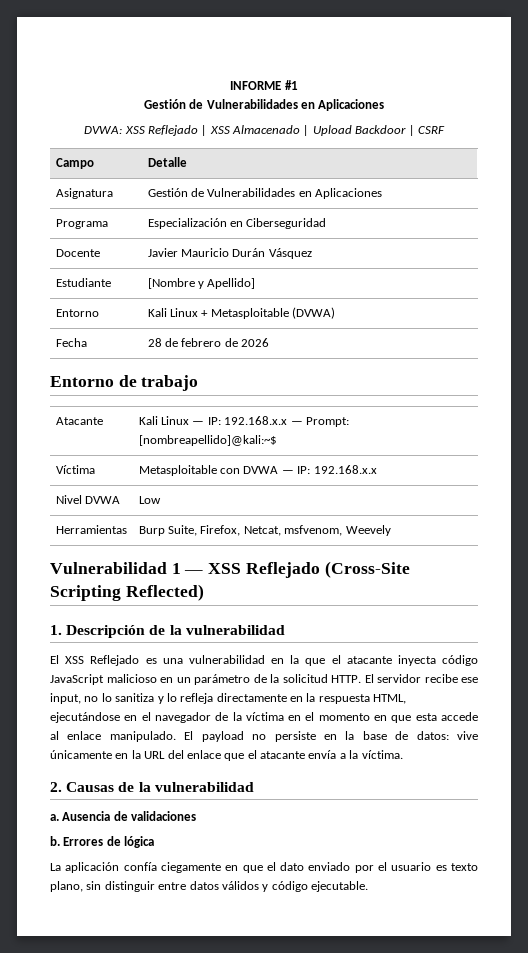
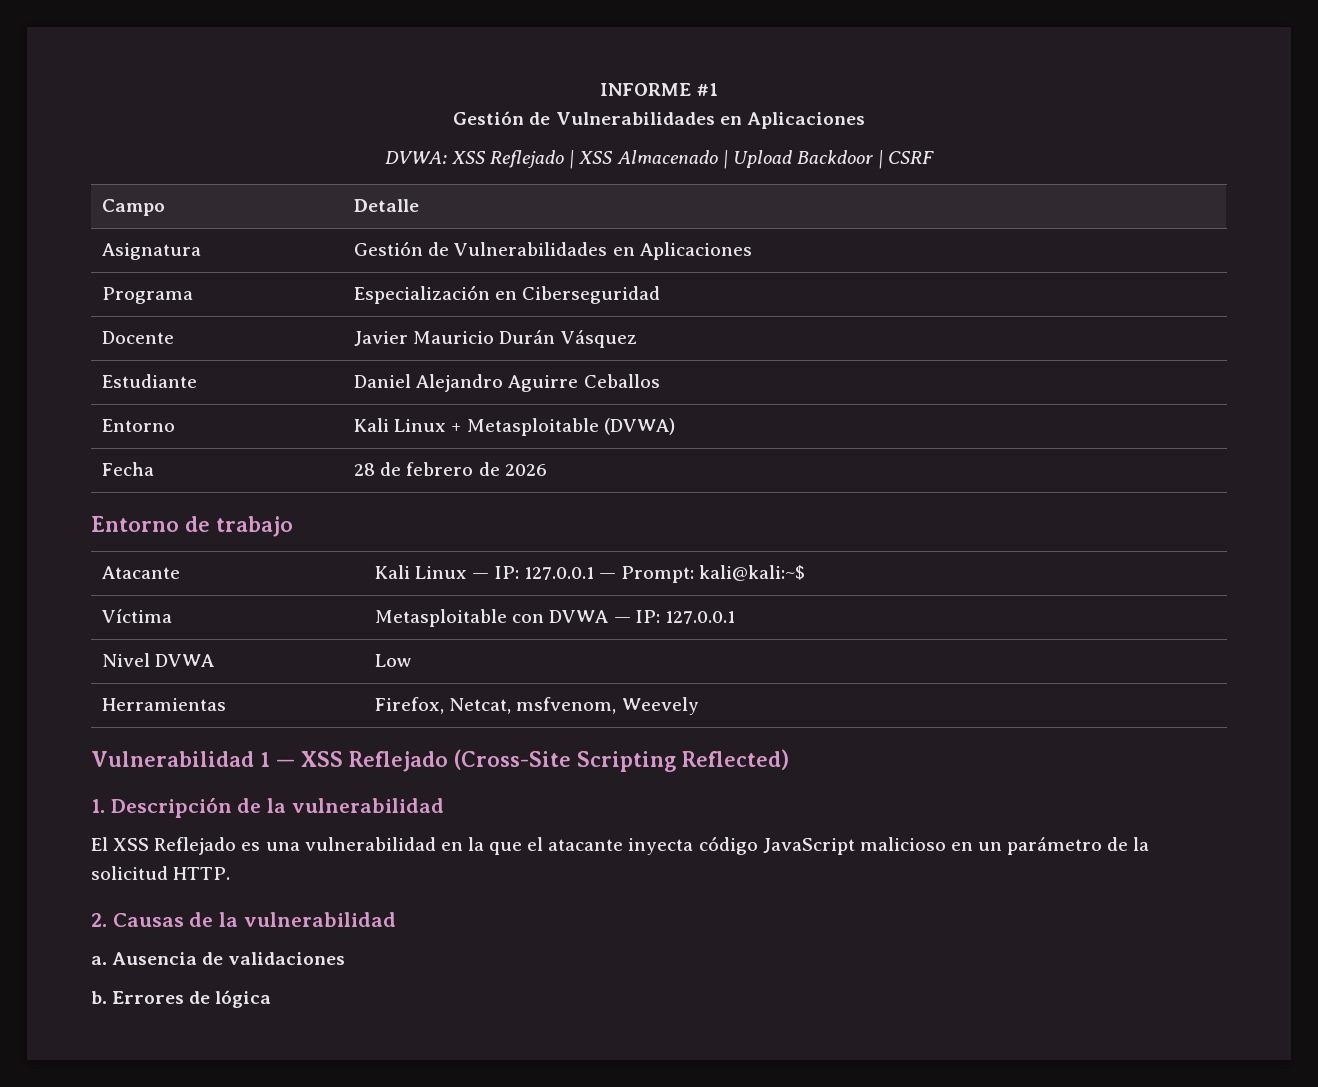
[147,278,256,289] [Nombre y Apellido] -> [354,374,660,392] Daniel Alejandro Aguirre Ceballos
[224,416,288,425] 192.168.x.x -> [523,567,594,580] 127.0.0.1
[138,435,277,446] [nombreapellido]@kali:~$ -> [699,565,806,581] kali@kali:~$
[313,465,377,474] 192.168.x.x -> [664,611,735,624] 127.0.0.1
[138,525,198,536] Burp Suite, -> (227, 704) none
[364,674,478,683] [50,693,407,704] [50,712,479,723] [50,731,479,742] [50,750,403,761] El servidor recibe ese input, no lo sanitiza y lo refleja directamente en la respuesta HTML, ejecutándose en el navegador de la víctima en el momento en que esta accede al enlace manipulado. El payload no persiste en la base de datos: vive únicamente en la URL del enlace que el atacante envía a la víctima. -> (231, 873) none
[50,862,479,873] [50,881,368,892] // La aplicación confía ciegamente en que el dato enviado por el usuario es texto plano, sin distinguir entre datos válidos y código ejecutable. -> (272, 999) none

